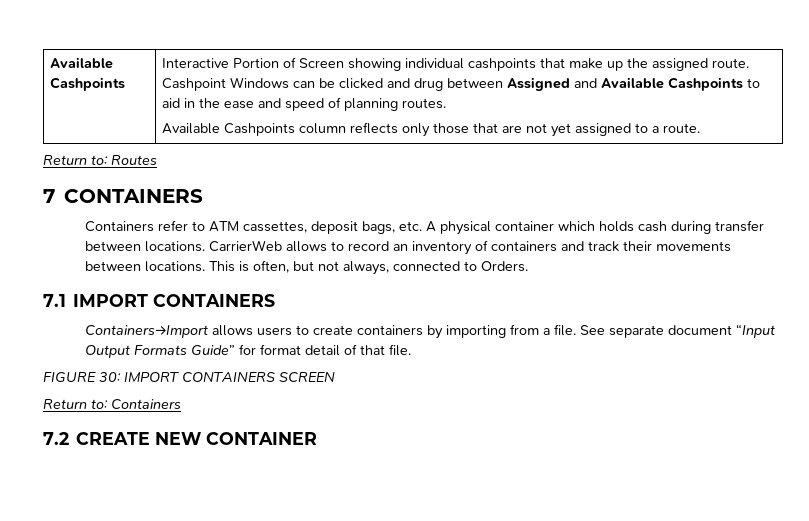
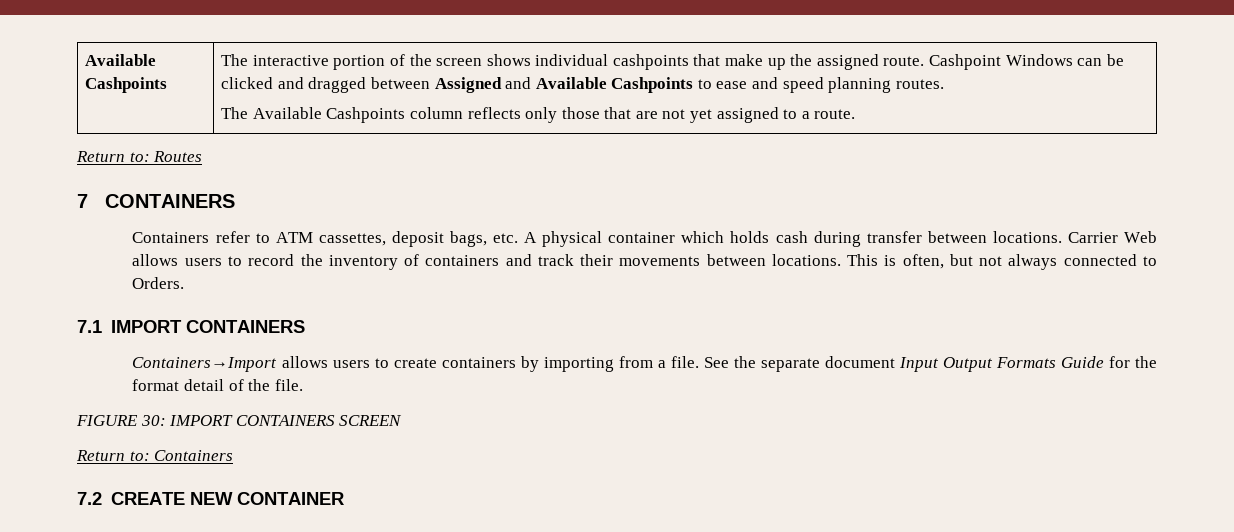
[162,57,402,71] Interactive Portion of Screen showing -> [221,54,531,70] The interactive portion of the screen shows
[414,78,444,91] drug -> [308,77,367,93] dragged
[162,98,221,108] aid in the -> (712, 84) none
[328,97,342,108] of -> (824, 85) none
(447, 103) none -> [221,107,249,119] The
[209,240,328,252] CarrierWeb allows -> [1067,231,1157,243] [132,254,222,266] Carrier Web allows users
[393,244,409,251] an -> [300,254,323,266] the
[343,261,390,275] always, -> [1008,254,1058,270] always
(606, 330) none -> [733,356,756,368] the
[736,324,776,338] “Input -> [898,357,939,372] Input
[191,344,257,355] Guide” for -> [1060,356,1157,368] Guide for the
[360,345,386,355] that -> [248,379,271,391] the

